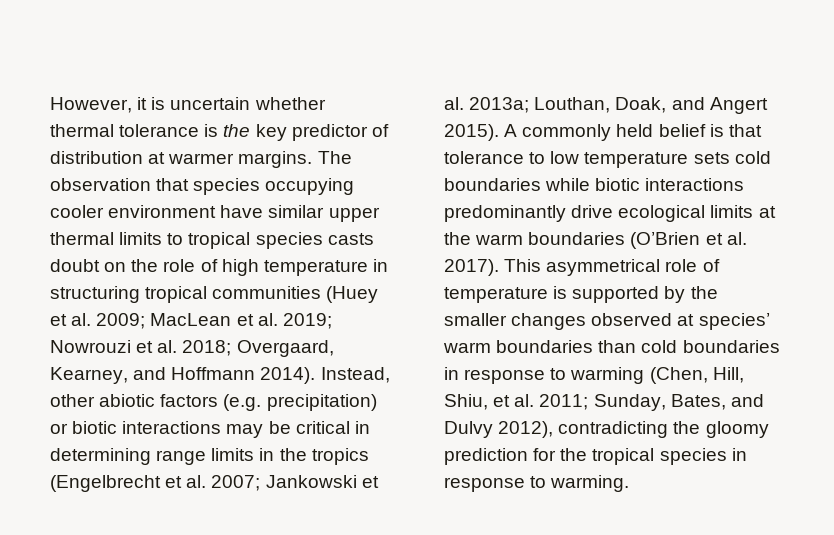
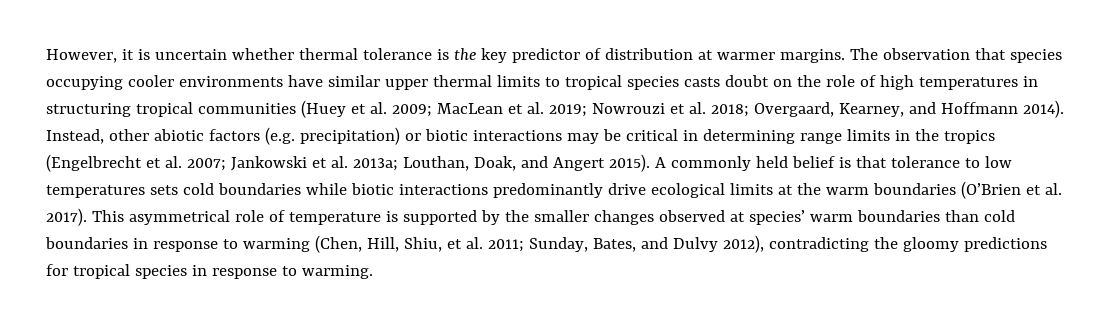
[108,205,217,218] environment -> [178,76,283,87] environments
[263,260,368,276] temperature -> [918,77,1018,90] temperatures
[584,152,689,168] temperature -> [46,185,145,198] temperatures
[444,448,588,465] prediction for the -> [963,237,1047,252] [46,264,68,276] predictions for

